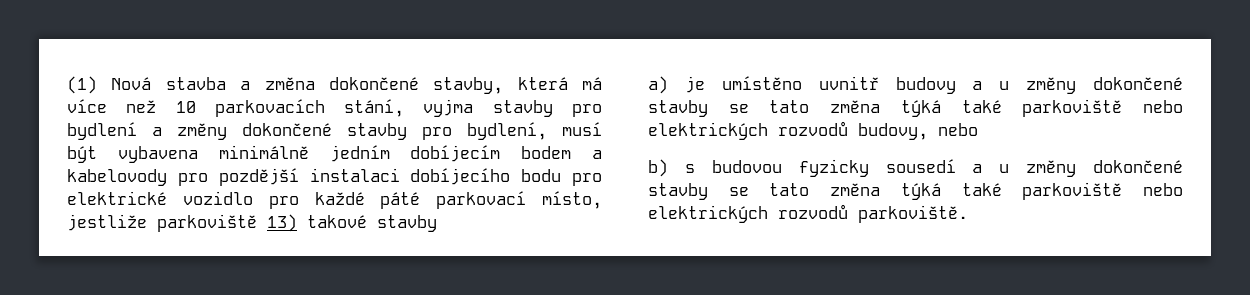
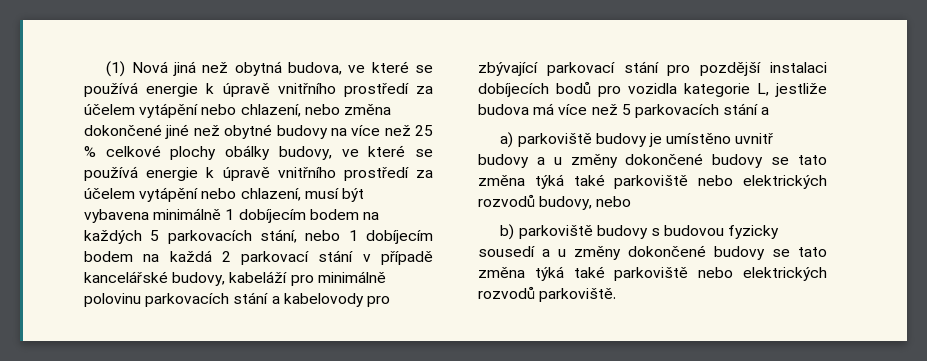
[165,77,602,94] [67,99,602,117] [67,122,547,140] stavba a změna dokončené stavby, která má více než 10 parkovacích stání, vyjma stavby pro bydlení a změny dokončené stavby pro bydlení, -> [173,61,434,76] [84,82,433,97] [84,103,391,118] [84,124,433,139] [84,145,433,160] [84,166,433,181] [84,187,301,202] jiná než obytná budova, ve které se používá energie k úpravě vnitřního prostředí za účelem vytápění nebo chlazení, nebo změna dokončené jiné než obytné budovy na více než 25 % celkové plochy obálky budovy, ve které se používá energie k úpravě vnitřního prostředí za účelem vytápění nebo chlazení,
[329,145,602,162] [67,168,602,186] [67,191,602,209] [67,214,437,232] jedním dobíjecím bodem a kabelovody pro pozdější instalaci dobíjecího bodu pro elektrické vozidlo pro každé páté parkovací místo, jestliže parkoviště 13) takové stavby -> [225,209,379,223] [84,229,433,244] [84,250,433,265] [84,271,386,286] [84,292,390,307] [478,61,827,76] [478,81,827,97] [478,103,770,118] 1 dobíjecím bodem na každých 5 parkovacích stání, nebo 1 dobíjecím bodem na každá 2 parkovací stání v případě kancelářské budovy, kabeláží pro minimálně polovinu parkovacích stání a kabelovody pro zbývající parkovací stání pro pozdější instalaci dobíjecích bodů pro vozidla kategorie L, jestliže budova má více než 5 parkovacích stání a
(668, 85) none -> [517,133,647,147] parkoviště budovy
[648,100,708,117] stavby -> [712,154,764,168] budovy
(668, 168) none -> [518,225,648,239] parkoviště budovy
[648,183,708,200] stavby -> [714,246,765,260] budovy

